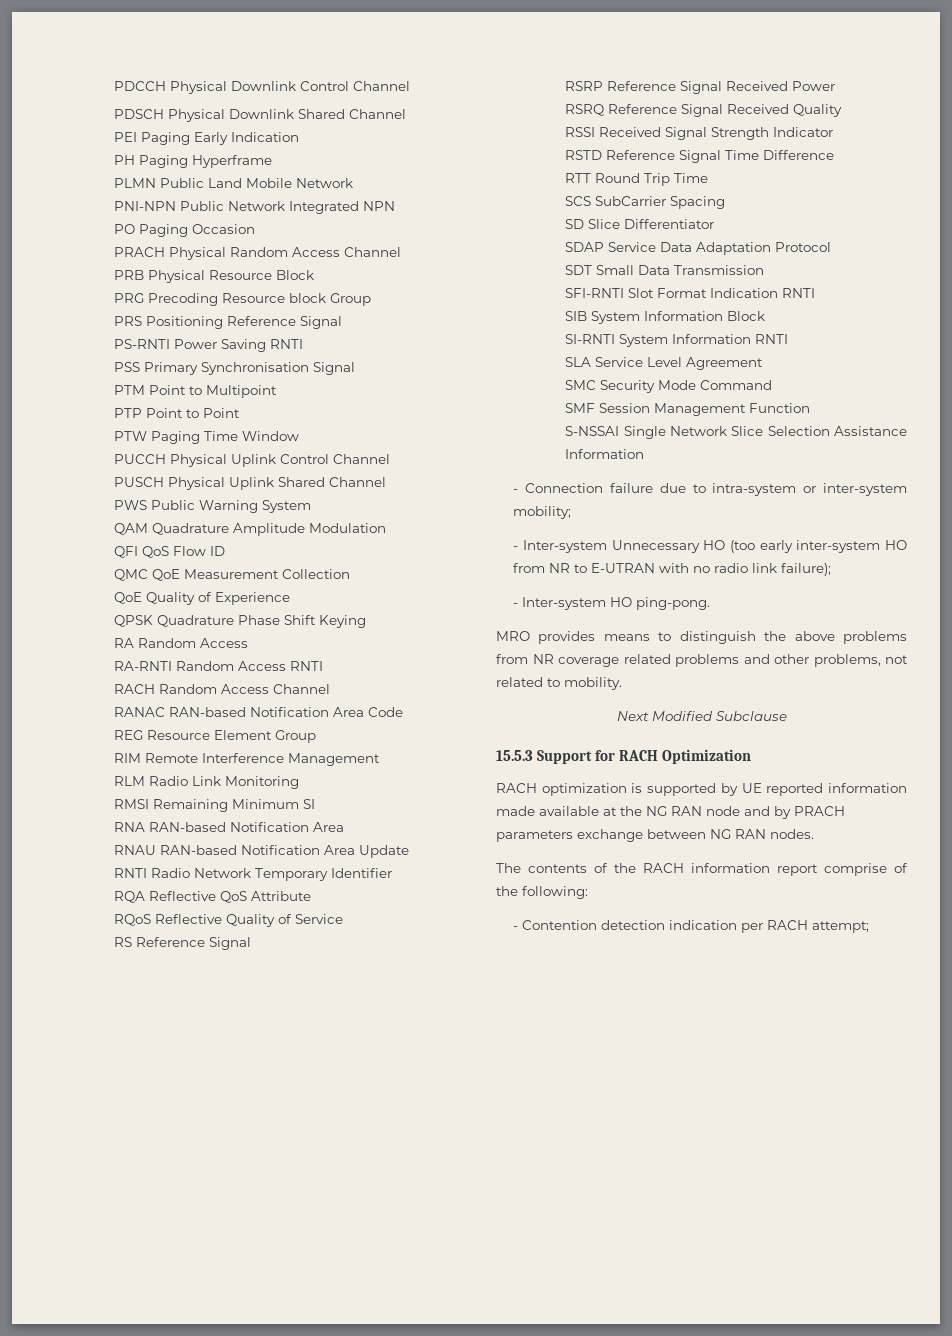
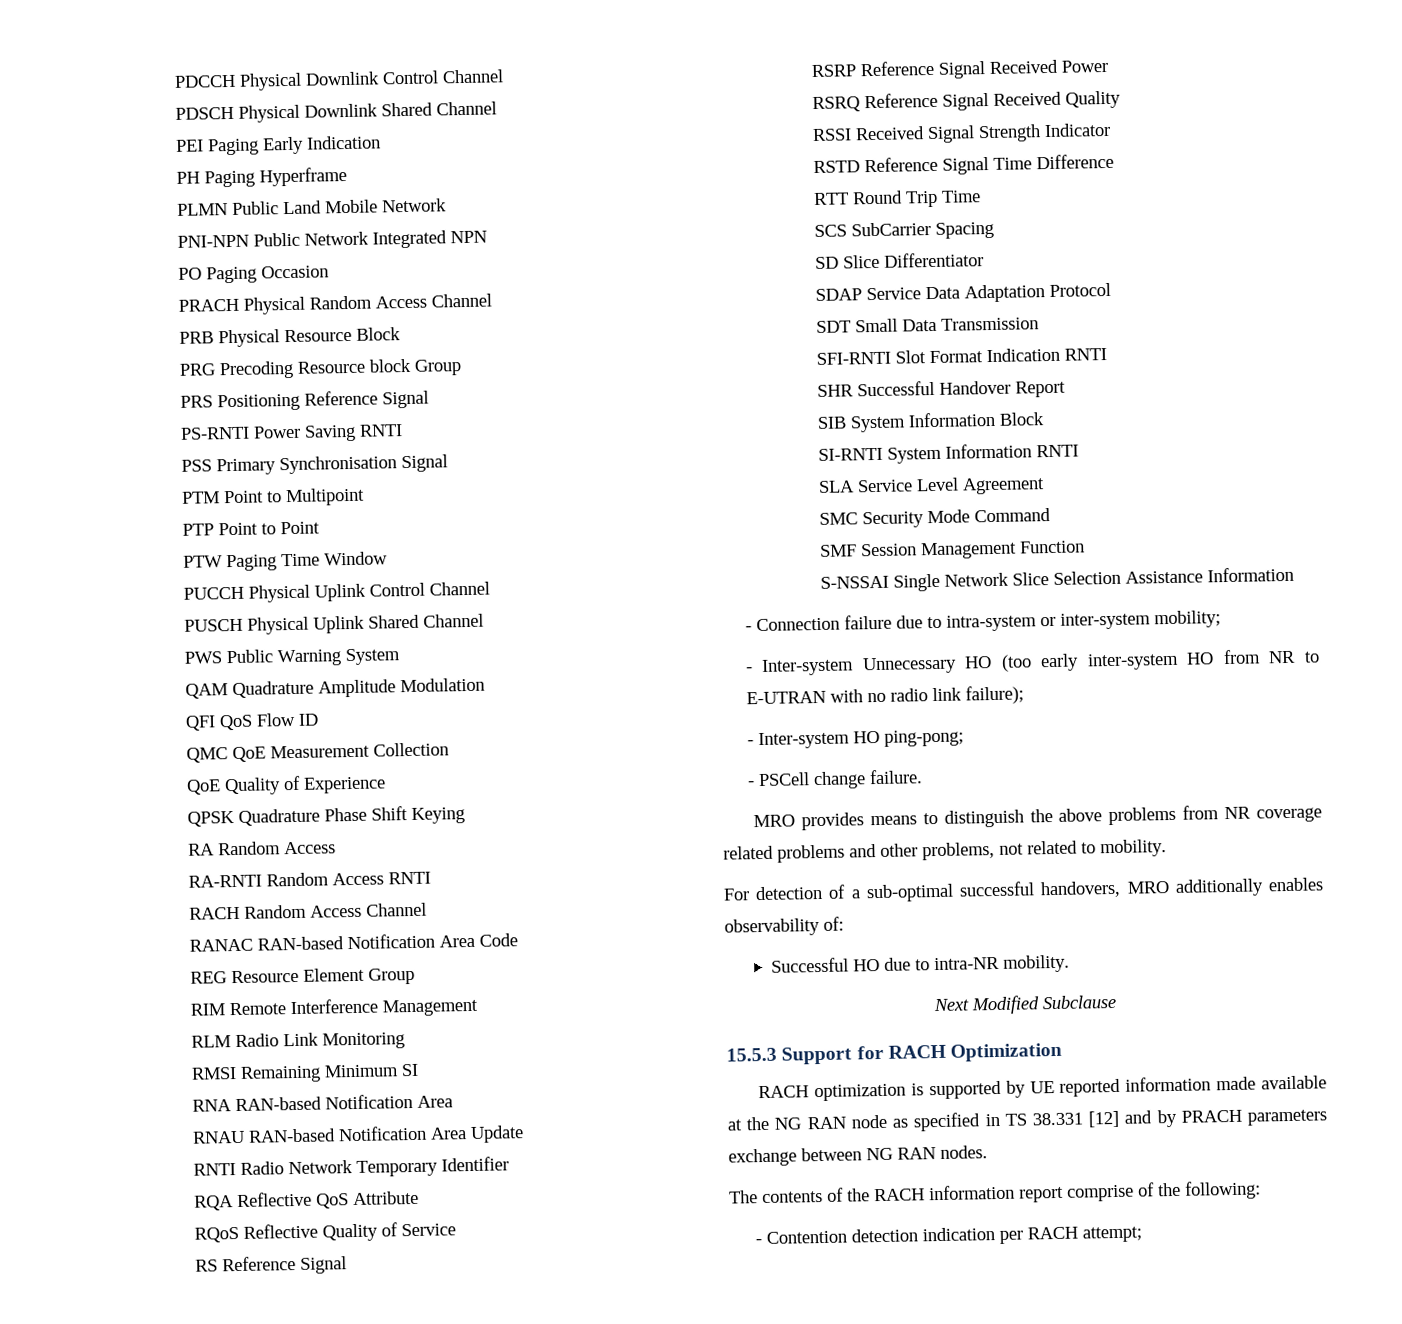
(816, 293) none -> [817,380,1067,398] // SHR Successful Handover Report
[636,597,711,610] ping-pong. -> [883,729,964,747] [747,769,923,790] ping-pong; // - PSCell change failure.
(622, 683) none -> [723,877,1323,903] [724,916,844,937] [770,954,1070,973] // For detection of a sub-optimal successful handovers, MRO additionally enables observability of: // Successful HO due to intra-NR mobility.
(740, 811) none -> [892,1110,1121,1132] as specified in TS 38.331 [12]

